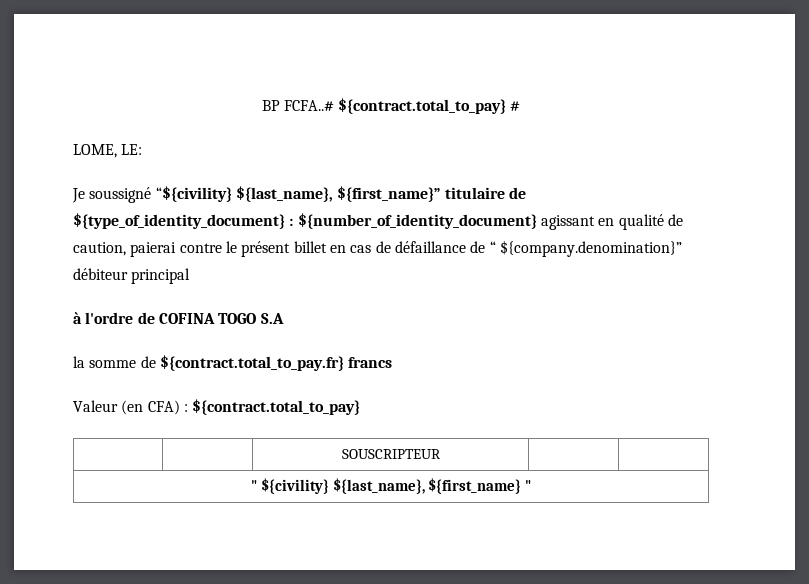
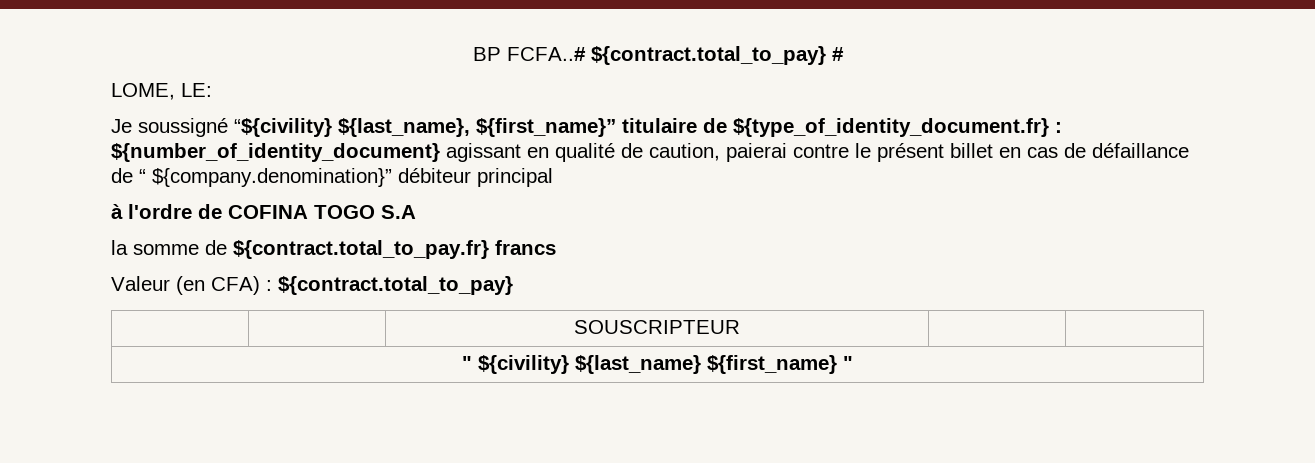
[73,213,285,229] ${type_of_identity_document} -> [733,118,1049,137] ${type_of_identity_document.fr}
[332,478,425,494] ${last_name}, -> [575,355,701,374] ${last_name}

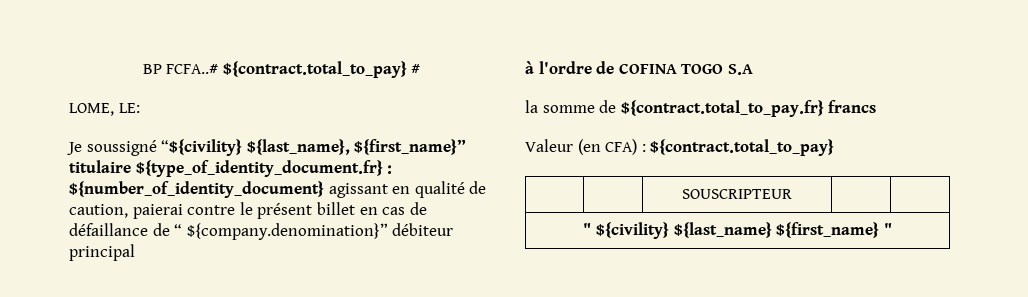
[703,118,727,133] de -> (131, 166) none

